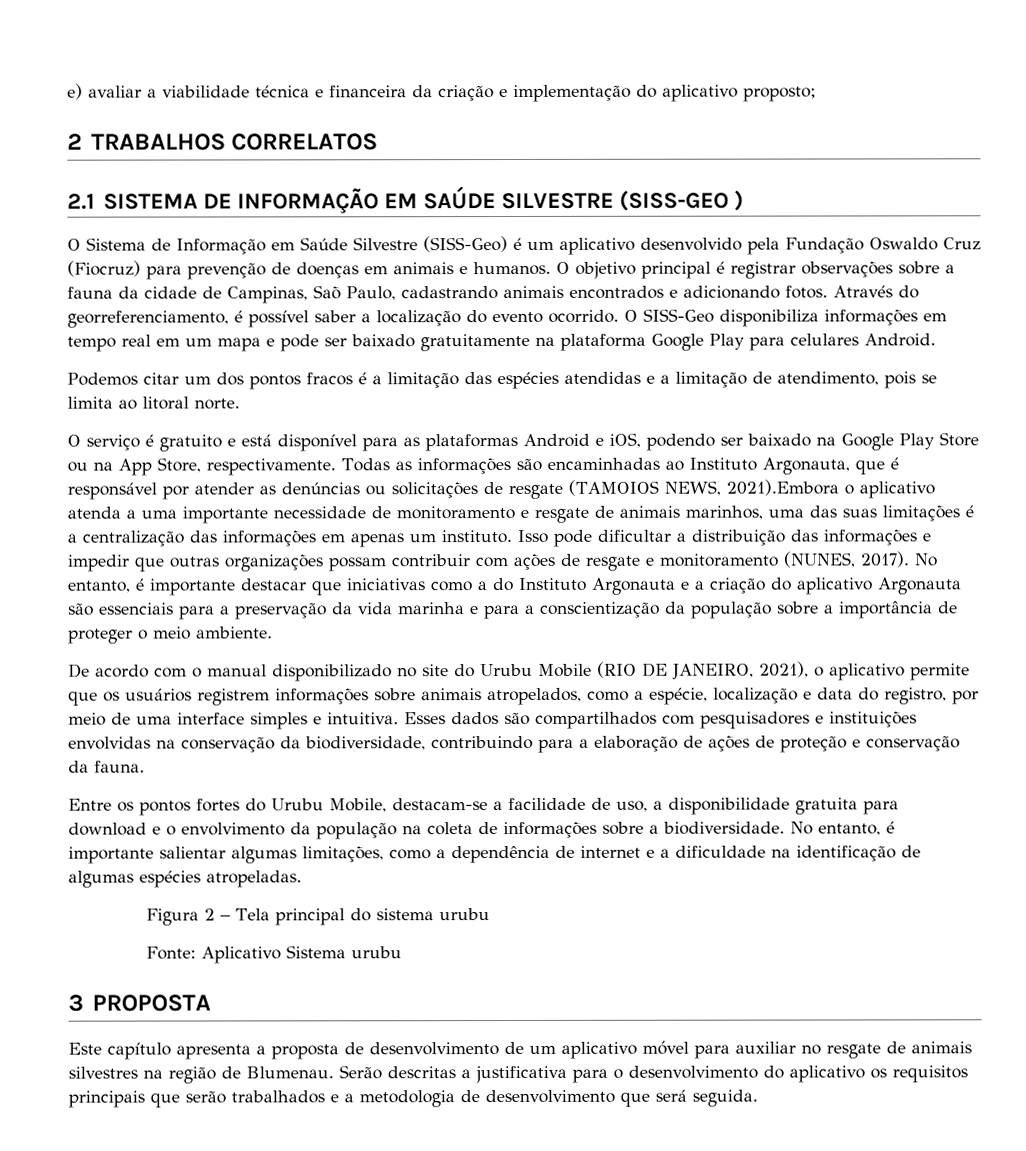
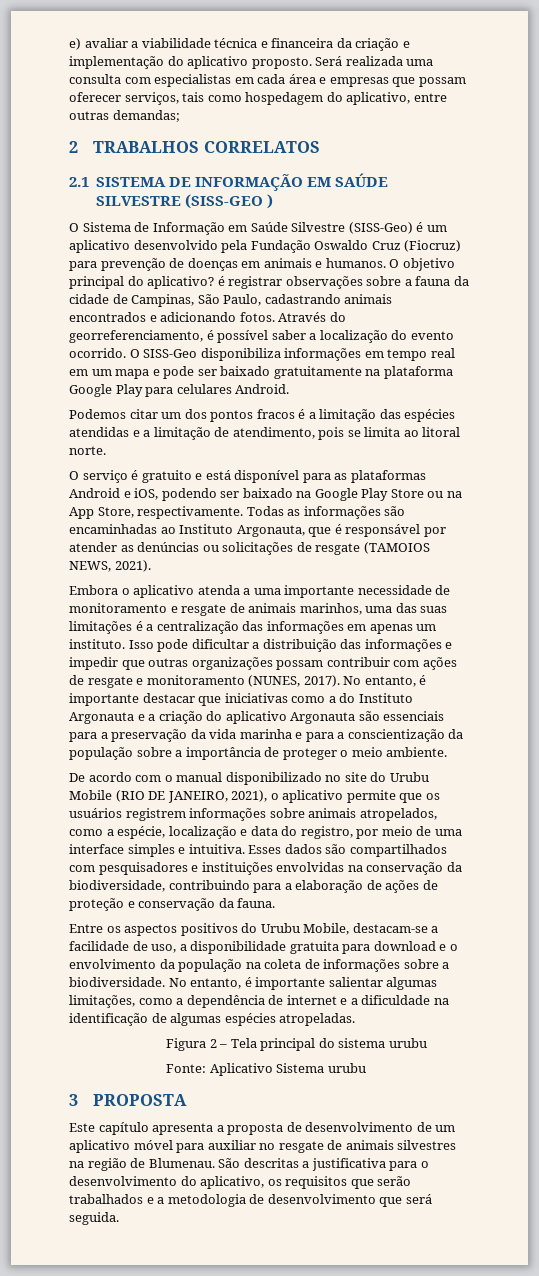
[743,86,816,102] proposto; -> [251,56,434,69] [69,74,466,87] [69,92,447,105] [69,110,180,122] proposto. Será realizada uma consulta com especialistas em cada área e empresas que possam oferecer serviços, tais como hospedagem do aplicativo, entre outras demandas;
(711, 270) none -> [127,276,215,289] do aplicativo?
[313,285,341,300] Saõ -> [197,294,220,304] São
[725,479,839,496] 2021).Embora -> [114,560,151,572] [69,585,118,595] 2021). // Embora
[139,798,240,816] pontos fortes -> [124,923,238,936] aspectos positivos
[339,1065,382,1080] Serão -> [218,1158,241,1168] São
[789,1065,865,1083] aplicativo -> [200,1176,265,1189] aplicativo,
[68,1090,145,1108] principais -> (348, 1182) none

